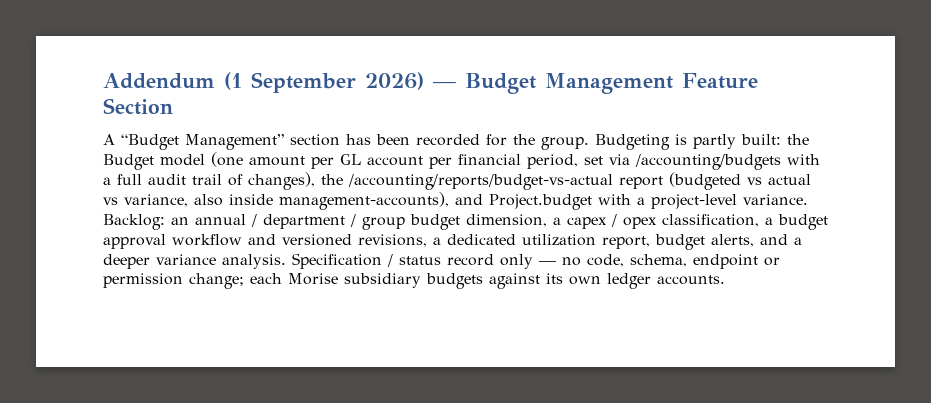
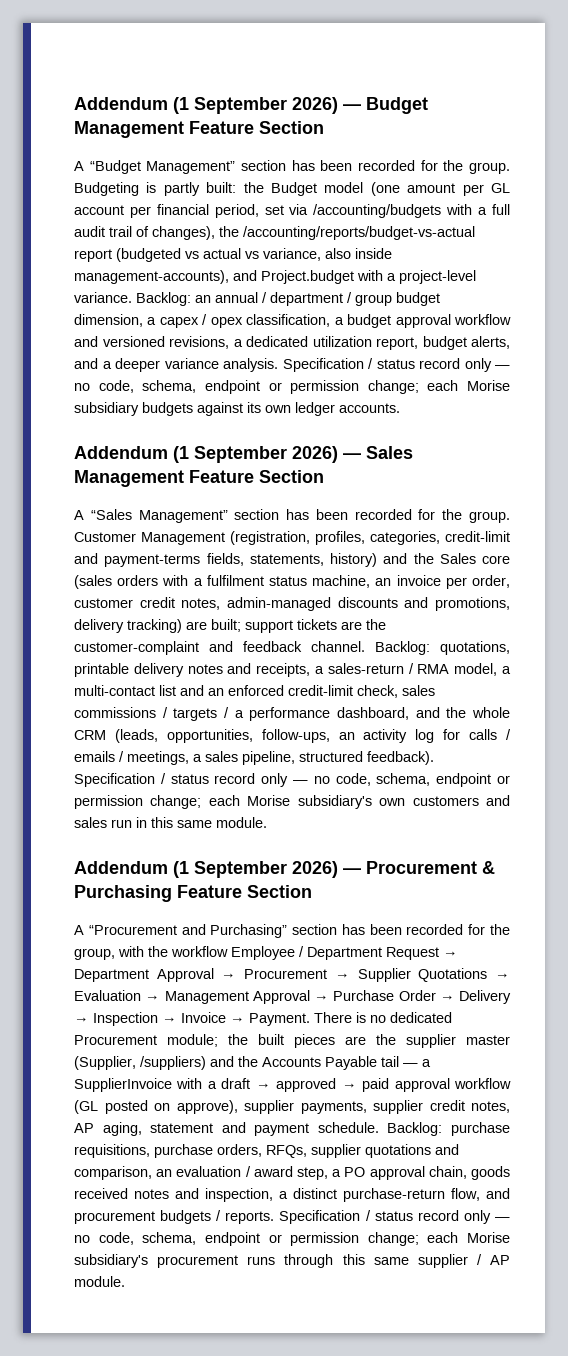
(725, 280) none -> [74,446,413,463] [74,470,324,487] [74,509,510,523] [74,531,510,545] [74,553,510,567] [74,575,510,589] [74,597,511,611] [74,619,386,633] [74,641,510,655] [74,663,512,677] [74,685,435,698] [74,707,511,721] [74,729,512,743] [74,751,434,765] [74,773,511,787] [74,795,510,809] [74,817,267,828] [74,861,495,878] [74,885,312,902] [74,924,510,938] [74,946,458,960] [74,968,511,982] [74,990,511,1004] [74,1012,452,1026] [74,1034,510,1048] [74,1056,431,1070] [74,1078,512,1092] [74,1100,510,1114] [74,1122,510,1136] [74,1144,459,1158] [74,1166,510,1180] [74,1188,510,1202] [74,1210,510,1224] [74,1232,510,1246] [74,1254,510,1268] [74,1276,125,1287] // Addendum (1 September 2026) — Sales Management Feature Section // A “Sales Management” section has been recorded for the group. Customer Management (registration, profiles, categories, credit-limit and payment-terms fields, statements, history) and the Sales core (sales orders with a fulfilment status machine, an invoice per order, customer credit notes, admin-managed discounts and promotions, delivery tracking) are built; support tickets are the customer-complaint and feedback channel. Backlog: quotations, printable delivery notes and receipts, a sales-return / RMA model, a multi-contact list and an enforced credit-limit check, sales commissions / targets / a performance dashboard, and the whole CRM (leads, opportunities, follow-ups, an activity log for calls / emails / meetings, a sales pipeline, structured feedback). Specification / status record only — no code, schema, endpoint or permission change; each Morise subsidiary's own customers and sales run in this same module. // Addendum (1 September 2026) — Procurement & Purchasing Feature Section // A “Procurement and Purchasing” section has been recorded for the group, with the workflow Employee / Department Request → Department Approval → Procurement → Supplier Quotations → Evaluation → Management Approval → Purchase Order → Delivery → Inspection → Invoice → Payment. There is no dedicated Procurement module; the built pieces are the supplier master (Supplier, /suppliers) and the Accounts Payable tail — a SupplierInvoice with a draft → approved → paid approval workflow (GL posted on approve), supplier payments, supplier credit notes, AP aging, statement and payment schedule. Backlog: purchase requisitions, purchase orders, RFQs, supplier quotations and comparison, an evaluation / award step, a PO approval chain, goods received notes and inspection, a distinct purchase-return flow, and procurement budgets / reports. Specification / status record only — no code, schema, endpoint or permission change; each Morise subsidiary's procurement runs through this same supplier / AP module.

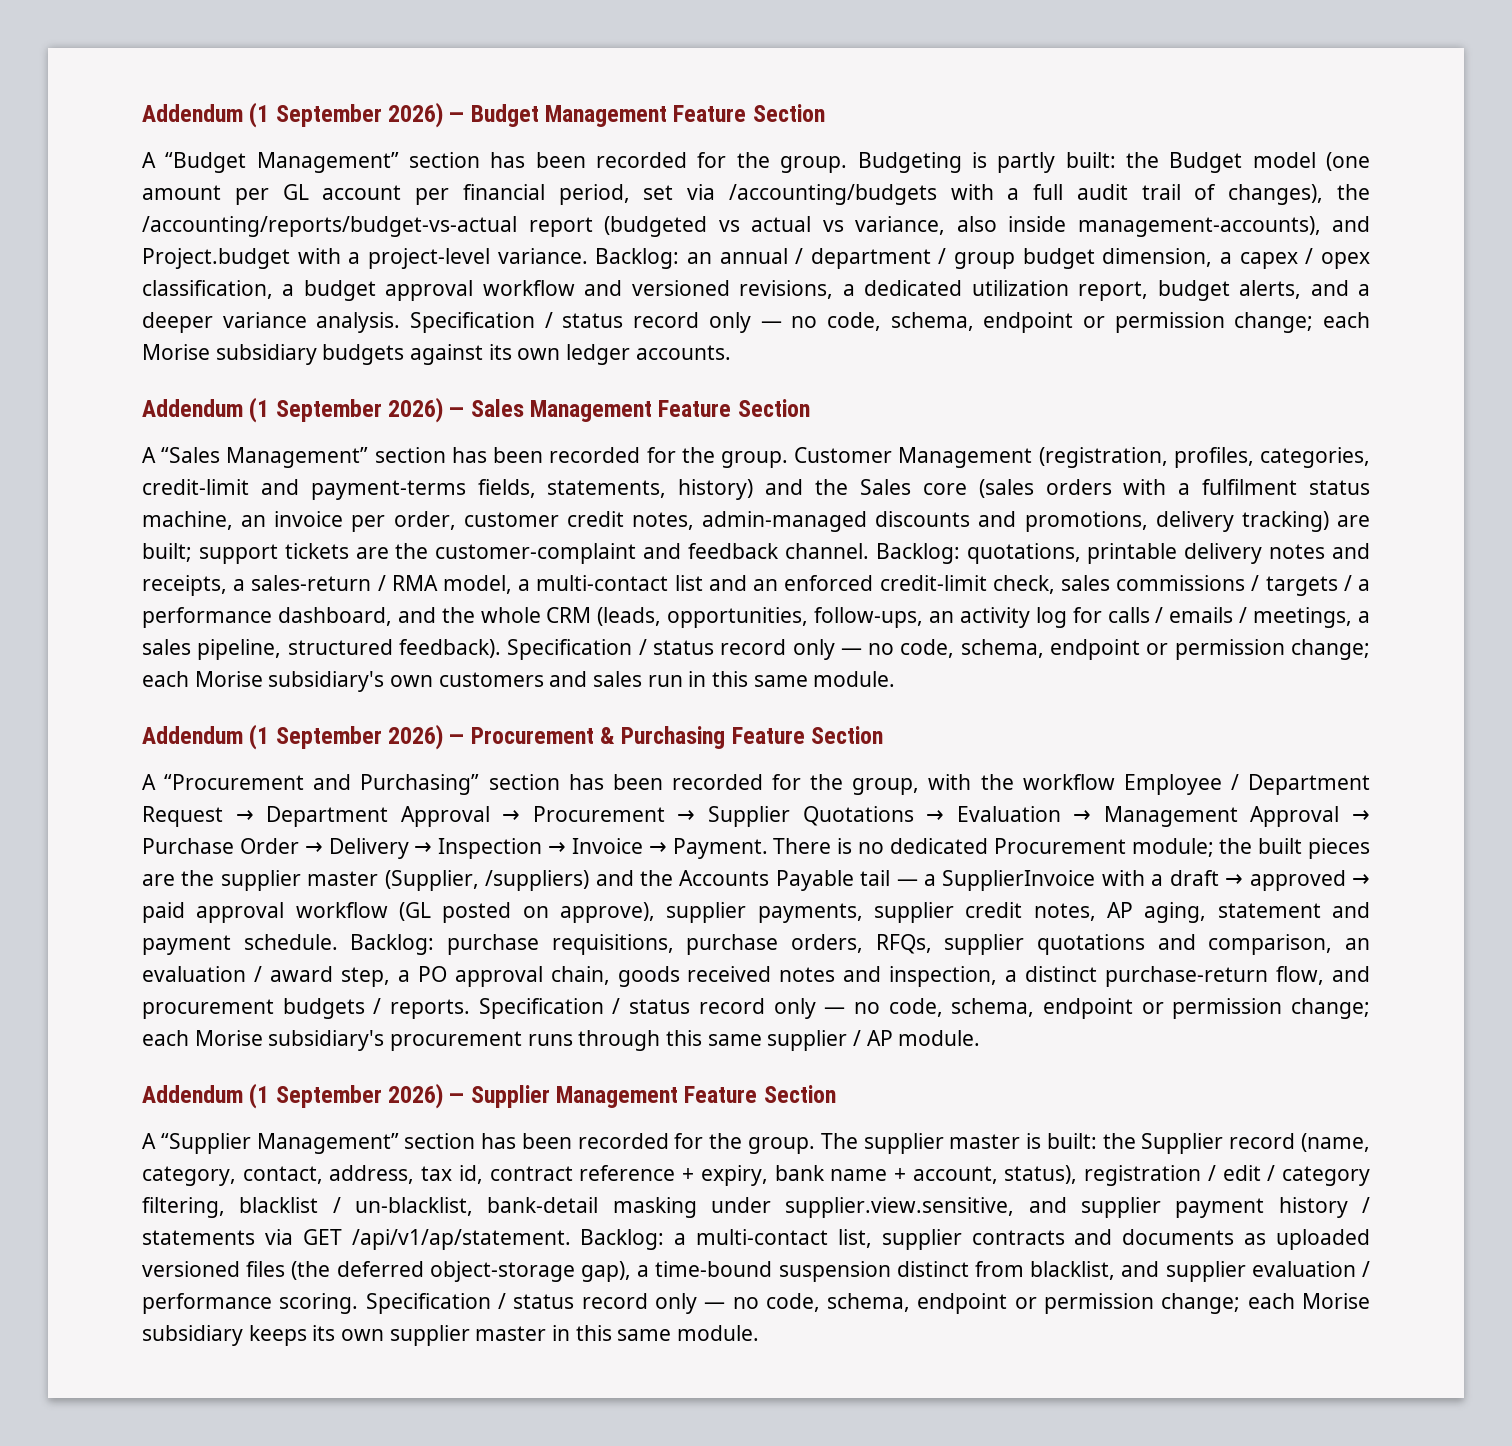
(125, 1281) none -> [142,1083,836,1109] [142,1133,1371,1154] [142,1165,1370,1186] [142,1197,1370,1218] [142,1229,1370,1250] [142,1261,1371,1282] [142,1293,1370,1314] [142,1325,760,1346] // Addendum (1 September 2026) — Supplier Management Feature Section // A “Supplier Management” section has been recorded for the group. The supplier master is built: the Supplier record (name, category, contact, address, tax id, contract reference + expiry, bank name + account, status), registration / edit / category filtering, blacklist / un-blacklist, bank-detail masking under supplier.view.sensitive, and supplier payment history / statements via GET /api/v1/ap/statement. Backlog: a multi-contact list, supplier contracts and documents as uploaded versioned files (the deferred object-storage gap), a time-bound suspension distinct from blacklist, and supplier evaluation / performance scoring. Specification / status record only — no code, schema, endpoint or permission change; each Morise subsidiary keeps its own supplier master in this same module.

